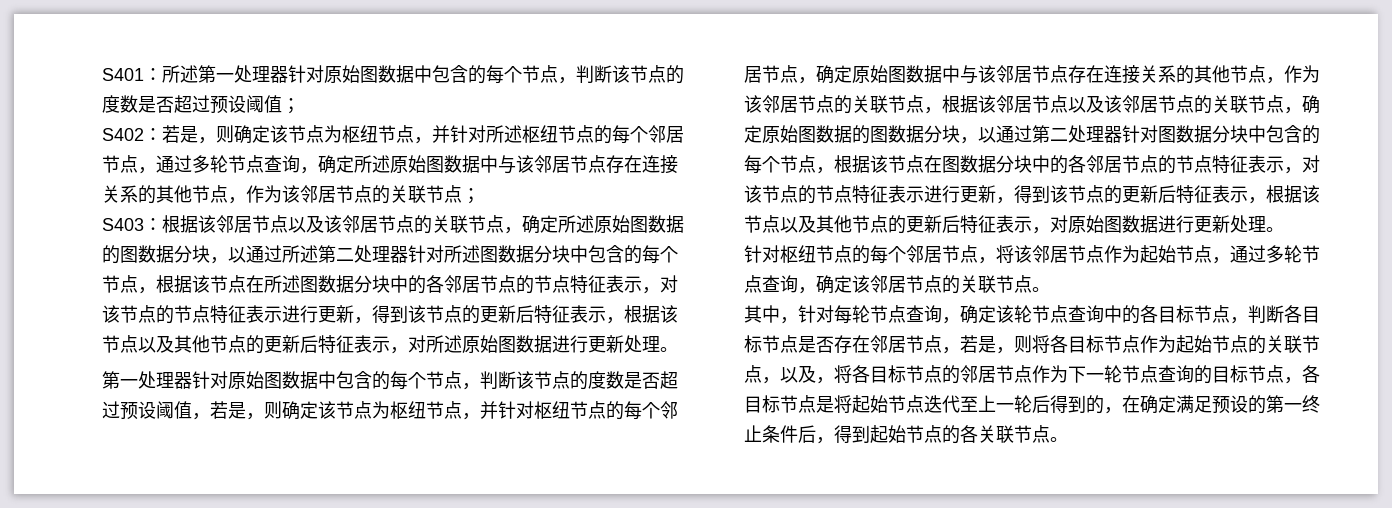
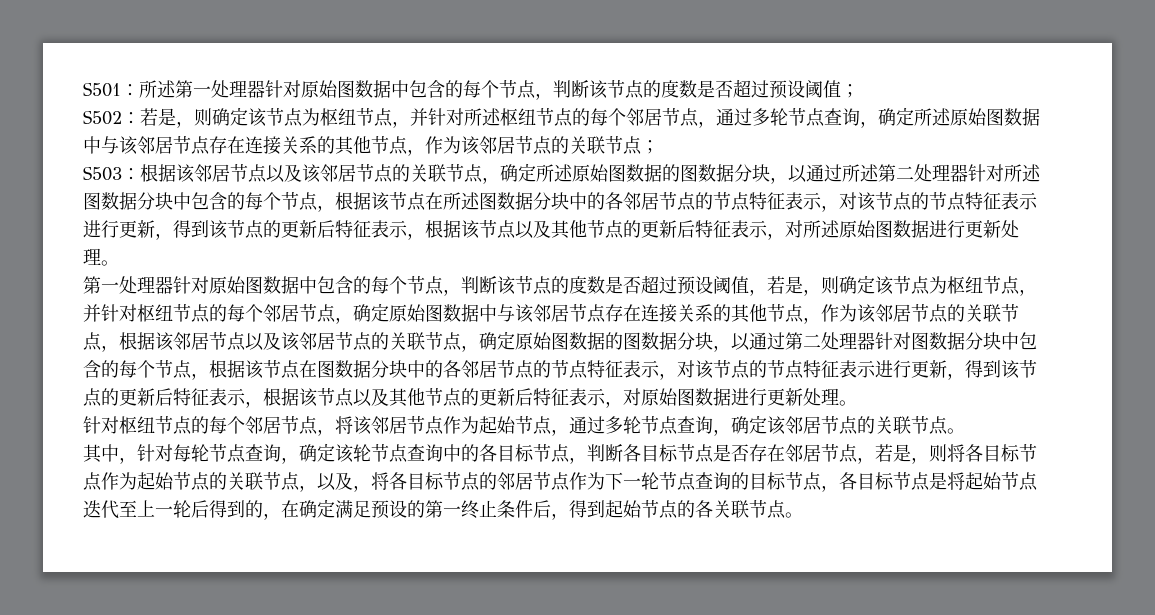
[102,68,144,81] S401 -> [83,82,121,97] S501
[102,128,144,141] S402 -> [83,110,122,125] S502
[102,218,144,231] S403 -> [83,166,122,181] S503

